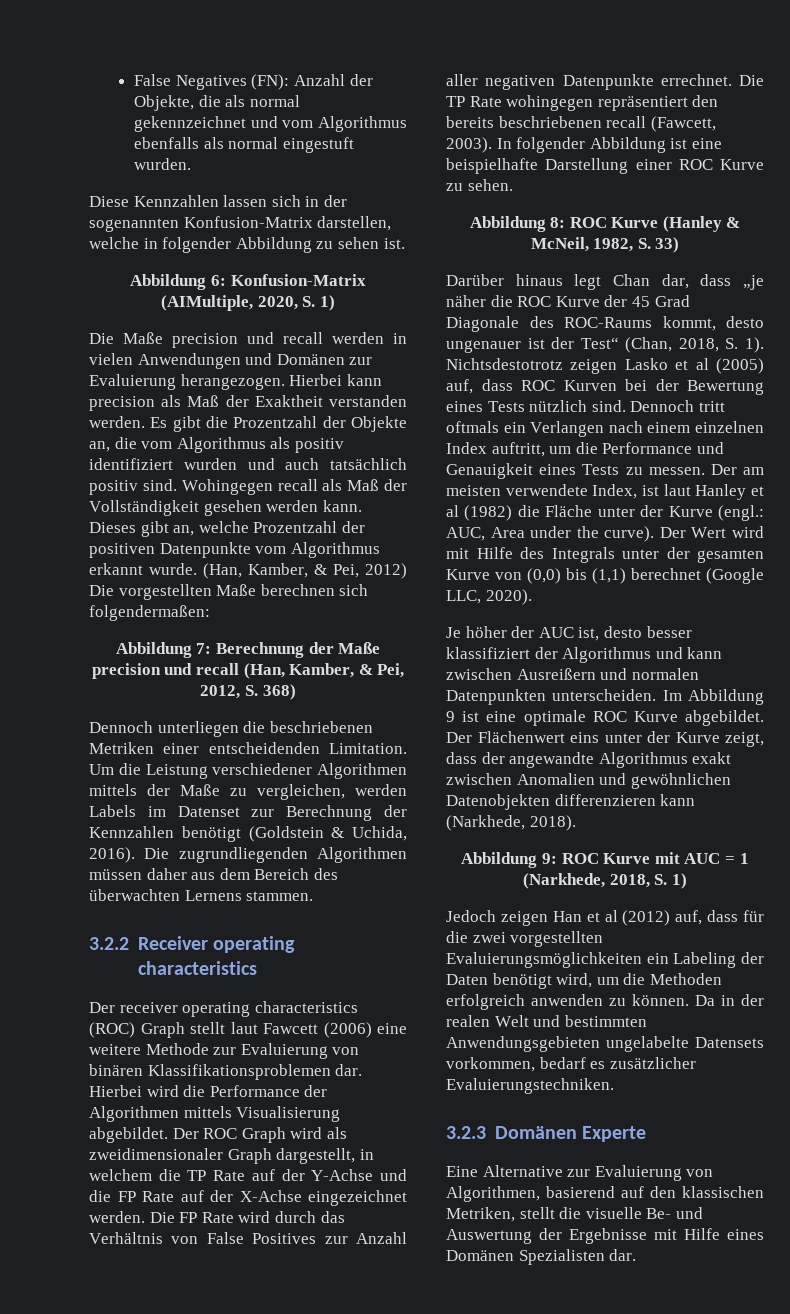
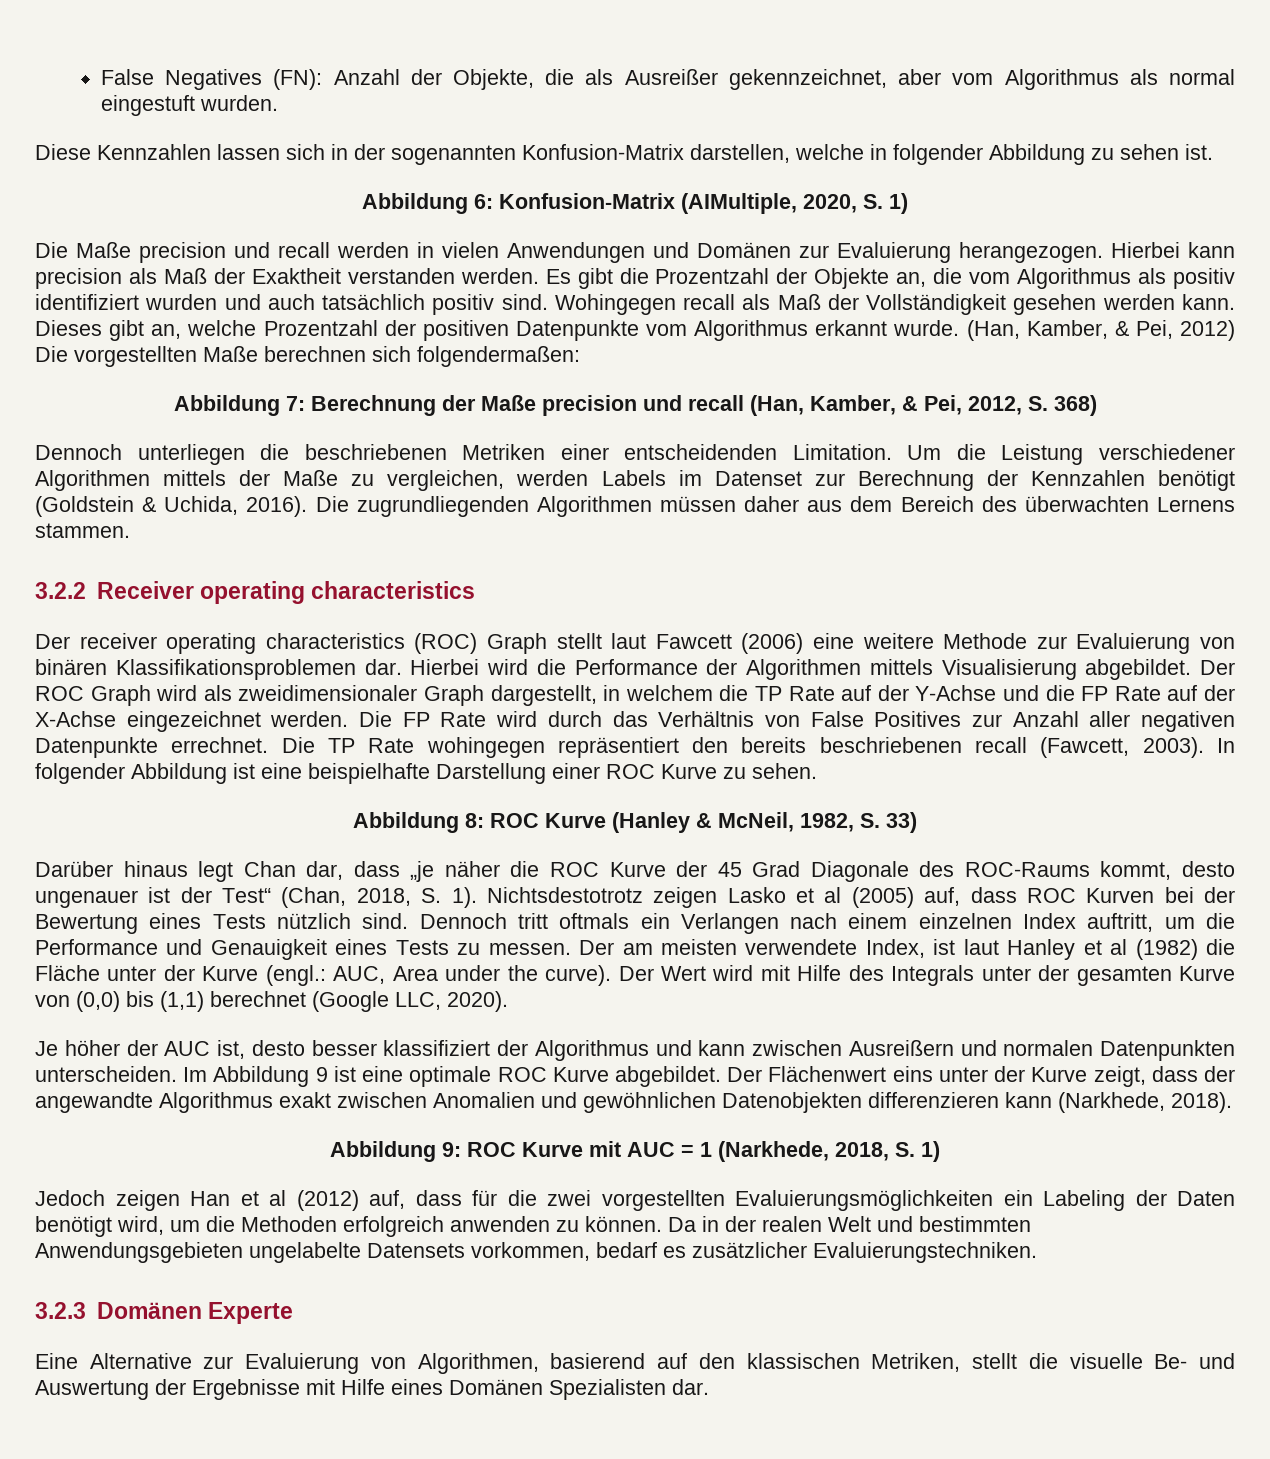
[249,95,300,107] [134,116,407,132] [134,137,200,149] normal gekennzeichnet und vom Algorithmus ebenfalls -> [624,69,1119,90] Ausreißer gekennzeichnet, aber vom Algorithmus

